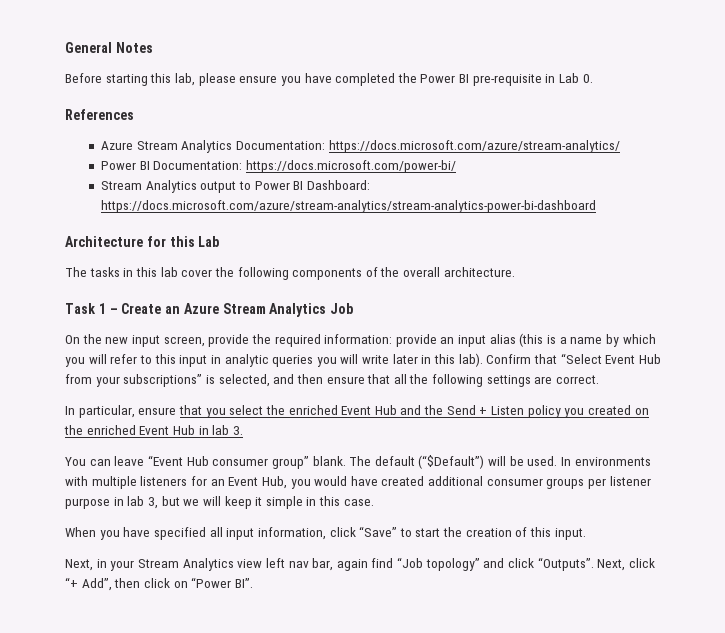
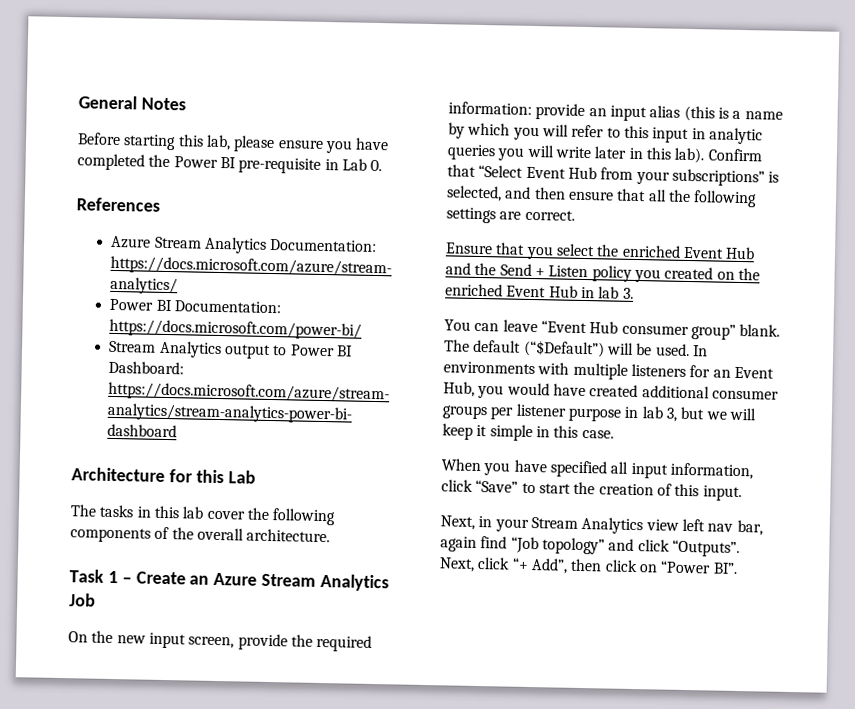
[65,405,177,418] In particular, ensure -> [445,242,493,255] Ensure

